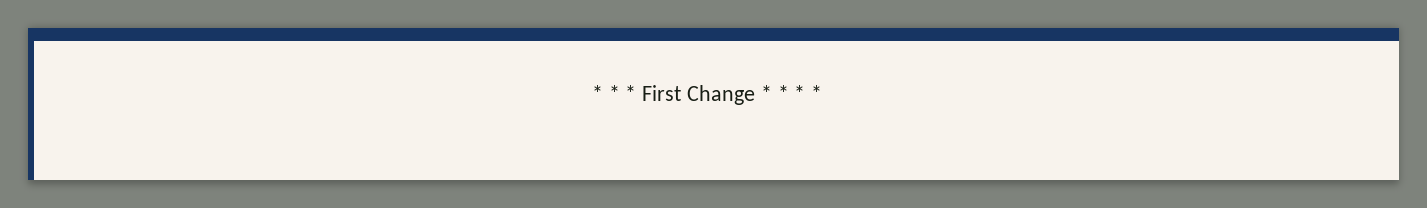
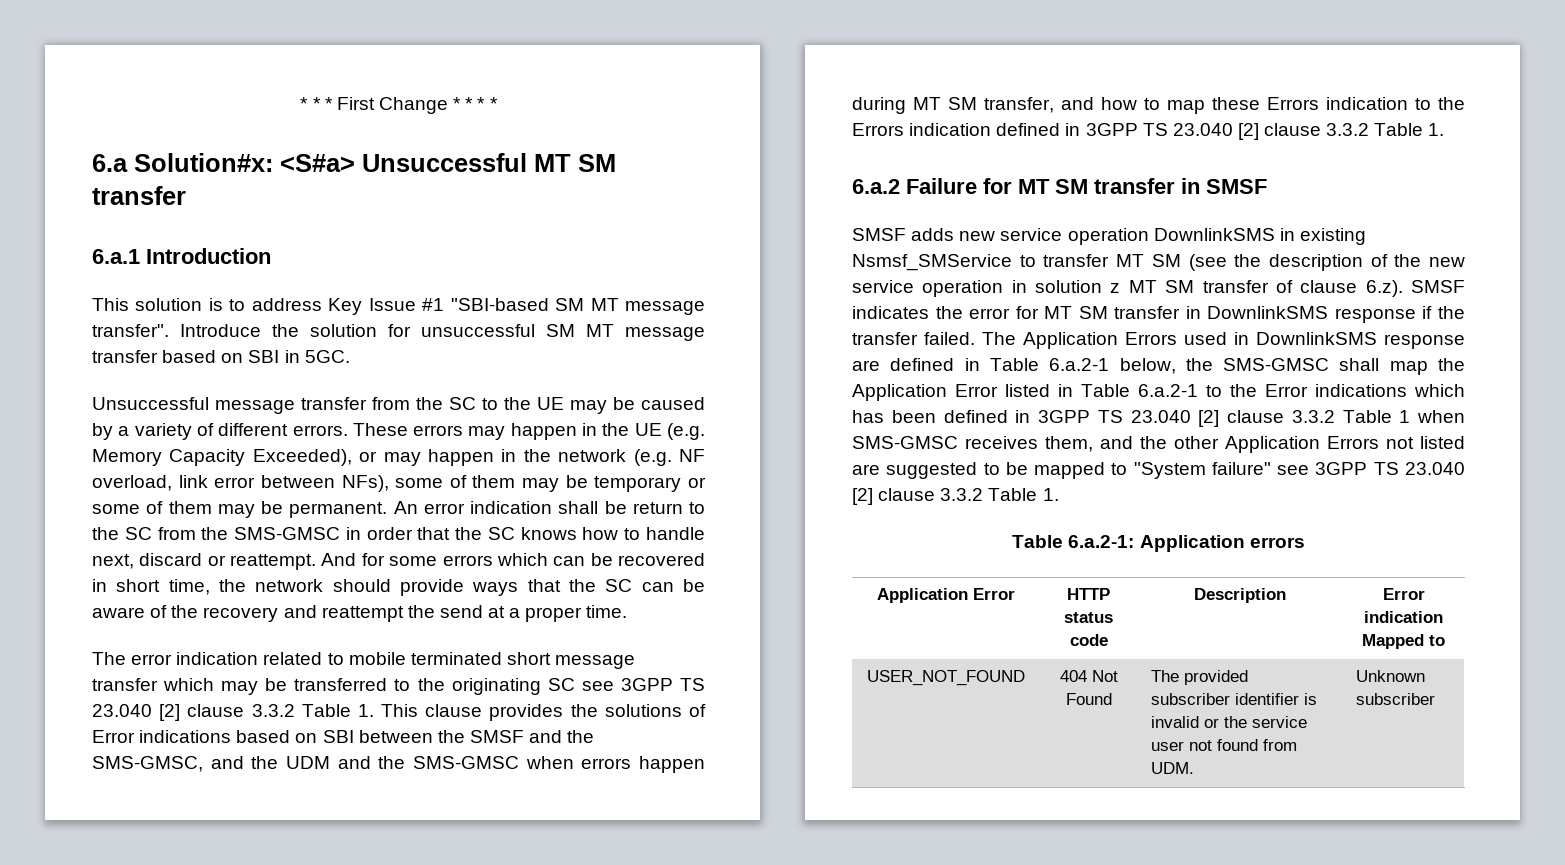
(823, 93) none -> [92,153,616,172] [92,186,186,205] [92,248,271,264] [92,298,705,315] [92,324,705,341] [92,350,350,363] [92,397,705,414] [92,423,705,440] [92,449,705,466] [92,475,706,492] [92,501,705,518] [92,527,705,540] [92,553,705,570] [92,579,705,596] [92,605,628,622] [92,652,636,669] [92,678,705,695] [92,704,706,721] [92,730,595,743] [92,756,706,773] [852,97,1465,114] [852,123,1445,140] [852,178,1267,194] [852,228,1366,245] [852,254,1465,271] [852,280,1465,297] [852,306,1465,323] [852,332,1465,349] [852,358,1465,375] [852,384,1465,401] [852,410,1465,427] [852,436,1465,453] [852,462,1465,479] [852,488,1059,505] [1012,535,1305,552] [877,588,1015,603] [1067,588,1110,600] [1064,612,1113,623] [1069,634,1108,646] [1194,588,1286,603] [1382,588,1425,600] [1364,611,1443,623] [1362,634,1445,649] [867,670,1025,686] [1059,670,1118,682] [1065,693,1112,705] [1151,670,1249,685] [1151,693,1318,705] [1151,716,1308,728] [1151,739,1298,751] [1151,762,1195,774] [1356,670,1426,682] [1356,693,1436,705] // 6.a Solution#x: <S#a> Unsuccessful MT SM transfer // 6.a.1 Introduction // This solution is to address Key Issue #1 "SBI-based SM MT message transfer". Introduce the solution for unsuccessful SM MT message transfer based on SBI in 5GC. // Unsuccessful message transfer from the SC to the UE may be caused by a variety of different errors. These errors may happen in the UE (e.g. Memory Capacity Exceeded), or may happen in the network (e.g. NF overload, link error between NFs), some of them may be temporary or some of them may be permanent. An error indication shall be return to the SC from the SMS-GMSC in order that the SC knows how to handle next, discard or reattempt. And for some errors which can be recovered in short time, the network should provide ways that the SC can be aware of the recovery and reattempt the send at a proper time. // The error indication related to mobile terminated short message transfer which may be transferred to the originating SC see 3GPP TS 23.040 [2] clause 3.3.2 Table 1. This clause provides the solutions of Error indications based on SBI between the SMSF and the SMS-GMSC, and the UDM and the SMS-GMSC when errors happen during MT SM transfer, and how to map these Errors indication to the Errors indication defined in 3GPP TS 23.040 [2] clause 3.3.2 Table 1. // 6.a.2 Failure for MT SM transfer in SMSF // SMSF adds new service operation DownlinkSMS in existing Nsmsf_SMService to transfer MT SM (see the description of the new service operation in solution z MT SM transfer of clause 6.z). SMSF indicates the error for MT SM transfer in DownlinkSMS response if the transfer failed. The Application Errors used in DownlinkSMS response are defined in Table 6.a.2-1 below, the SMS-GMSC shall map the Application Error listed in Table 6.a.2-1 to the Error indications which has been defined in 3GPP TS 23.040 [2] clause 3.3.2 Table 1 when SMS-GMSC receives them, and the other Application Errors not listed are suggested to be mapped to "System failure" see 3GPP TS 23.040 [2] clause 3.3.2 Table 1. // Table 6.a.2-1: Application errors // Application Error | HTTP status code | Description | Error indication Mapped to // USER_NOT_FOUND | 404 Not Found | The provided subscriber identifier is invalid or the service user not found from UDM. | Unknown subscriber

